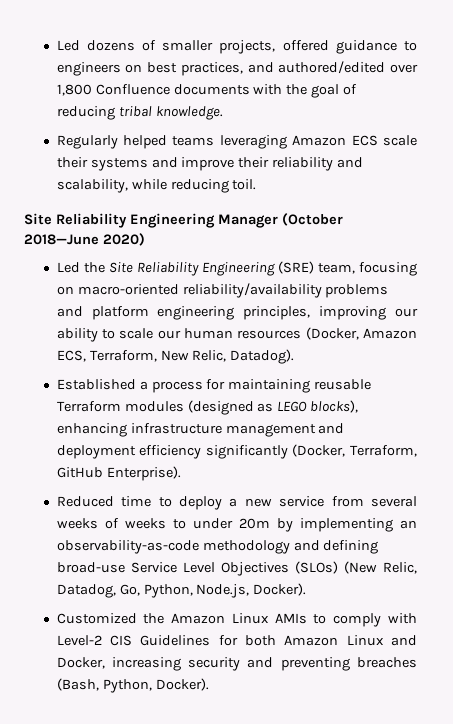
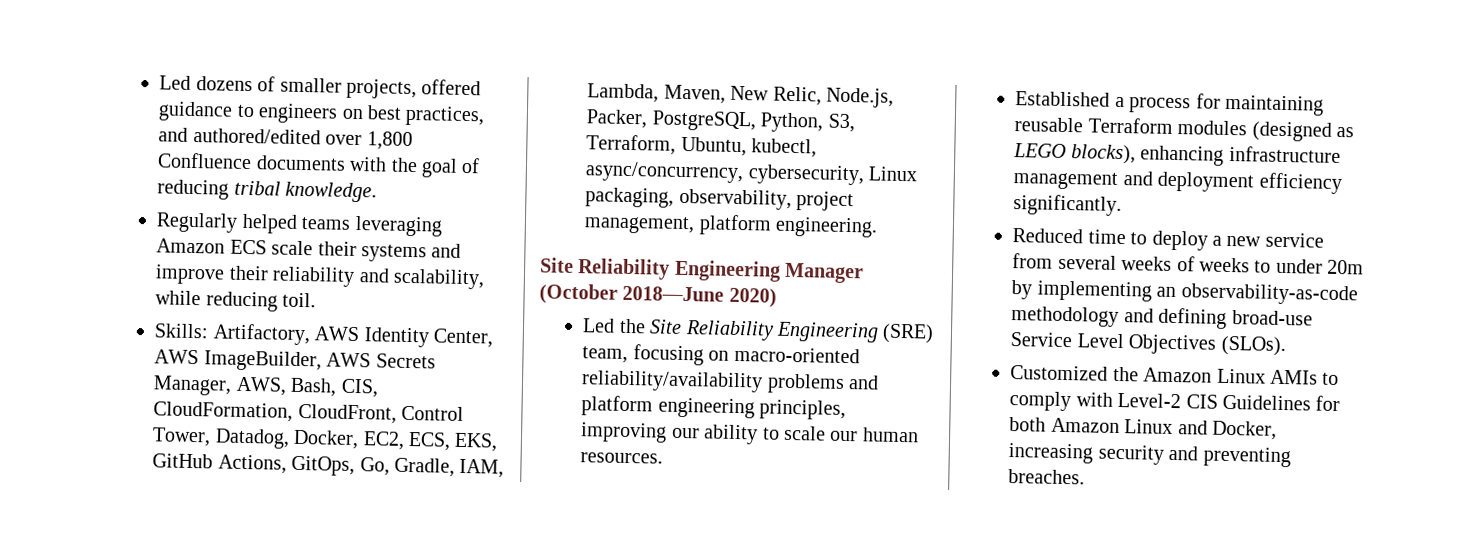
(257, 184) none -> [154,323,494,348] [154,349,436,372] [153,375,379,398] [153,401,465,424] [152,427,499,452] [152,453,505,478] [587,83,895,108] [586,109,855,133] [586,134,818,158] [585,161,919,186] [585,187,855,212] [584,214,879,238] // Skills: Artifactory, AWS Identity Center, AWS ImageBuilder, AWS Secrets Manager, AWS, Bash, CIS, CloudFormation, CloudFront, Control Tower, Datadog, Docker, EC2, ECS, EKS, GitHub Actions, GitOps, Go, Gradle, IAM, Lambda, Maven, New Relic, Node.js, Packer, PostgreSQL, Python, S3, Terraform, Ubuntu, kubectl, async/concurrency, cybersecurity, Linux packaging, observability, project management, platform engineering.
[237,327,418,340] [56,349,295,364] resources (Docker, Amazon ECS, Terraform, New Relic, Datadog). -> [580,452,664,464] resources.
[205,444,417,459] [56,466,181,481] significantly (Docker, Terraform, GitHub Enterprise). -> [1013,194,1123,217] significantly.
[294,561,417,574] [56,583,307,598] (SLOs) (New Relic, Datadog, Go, Python, Node.js, Docker). -> [1220,335,1286,357] (SLOs).
[357,657,417,668] [56,678,209,693] breaches (Bash, Python, Docker). -> [1008,468,1086,485] breaches.

